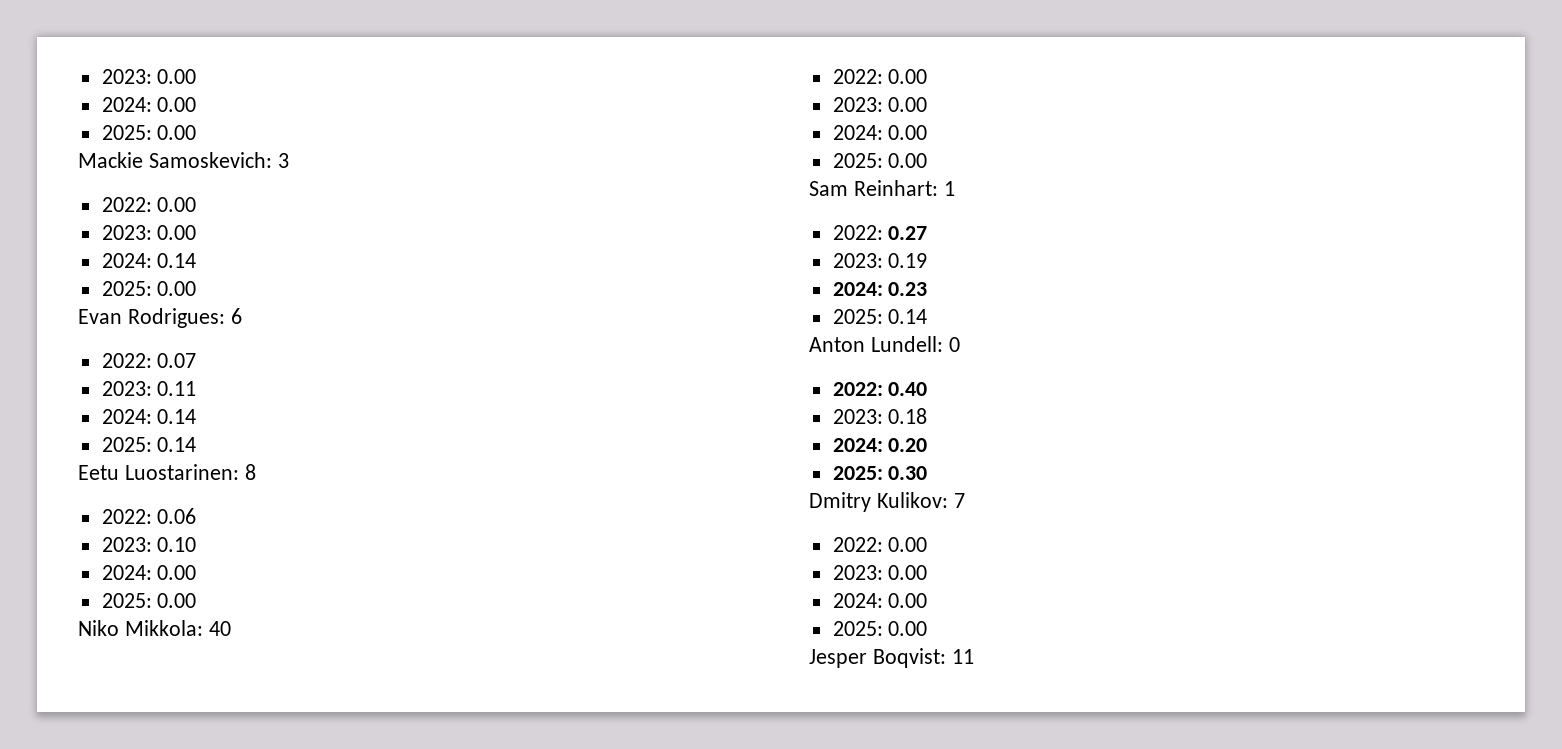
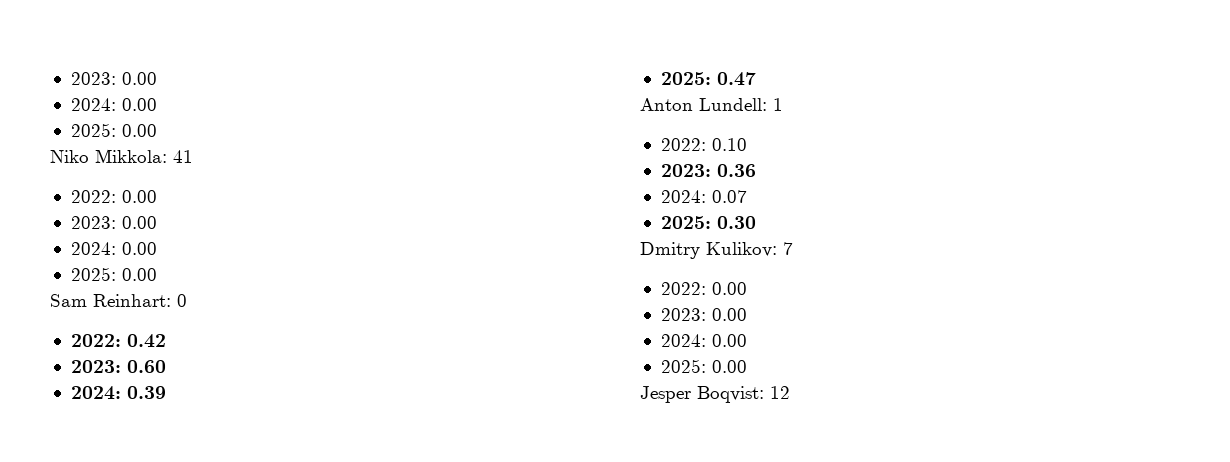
[101,69,197,84] [101,97,197,112] [101,125,197,140] [78,152,289,168] [101,197,197,212] [101,225,197,240] [101,253,197,268] [101,281,197,296] [78,308,242,328] [101,353,197,368] [101,381,197,396] [101,409,197,424] [101,437,197,452] [78,464,256,480] [101,508,197,524] [101,537,197,552] [101,565,197,580] [101,593,197,608] 2023: 0.00 // 2024: 0.00 // 2025: 0.00 // Mackie Samoskevich: 3 // 2022: 0.00 // 2023: 0.00 // 2024: 0.14 // 2025: 0.00 // Evan Rodrigues: 6 // 2022: 0.07 // 2023: 0.11 // 2024: 0.14 // 2025: 0.14 // Eetu Luostarinen: 8 // 2022: 0.06 // 2023: 0.10 // 2024: 0.00 // 2025: 0.00 -> [70,72,157,85] [70,98,157,111] [70,123,157,137] 2023: 0.00 // 2024: 0.00 // 2025: 0.00
[208,621,231,636] 40 -> [173,150,193,163] 41
(938, 188) none -> [177,294,187,307] [70,334,166,348] [70,360,166,373] [70,386,166,400] [660,72,756,86] [640,98,767,111] 0 // 2022: 0.42 // 2023: 0.60 // 2024: 0.39 // 2025: 0.47 // Anton Lundell:
[888,226,928,240] [832,253,928,268] [832,282,928,296] [832,309,928,324] [809,336,960,352] [832,382,928,396] [832,408,928,424] [832,438,928,452] 0.27 // 2023: 0.19 // 2024: 0.23 // 2025: 0.14 // Anton Lundell: 0 // 2022: 0.40 // 2023: 0.18 // 2024: 0.20 -> [711,138,747,151] [660,164,756,177] [660,190,747,203] 0.10 // 2023: 0.36 // 2024: 0.07
[951,649,974,664] 11 -> [770,386,790,399] 12

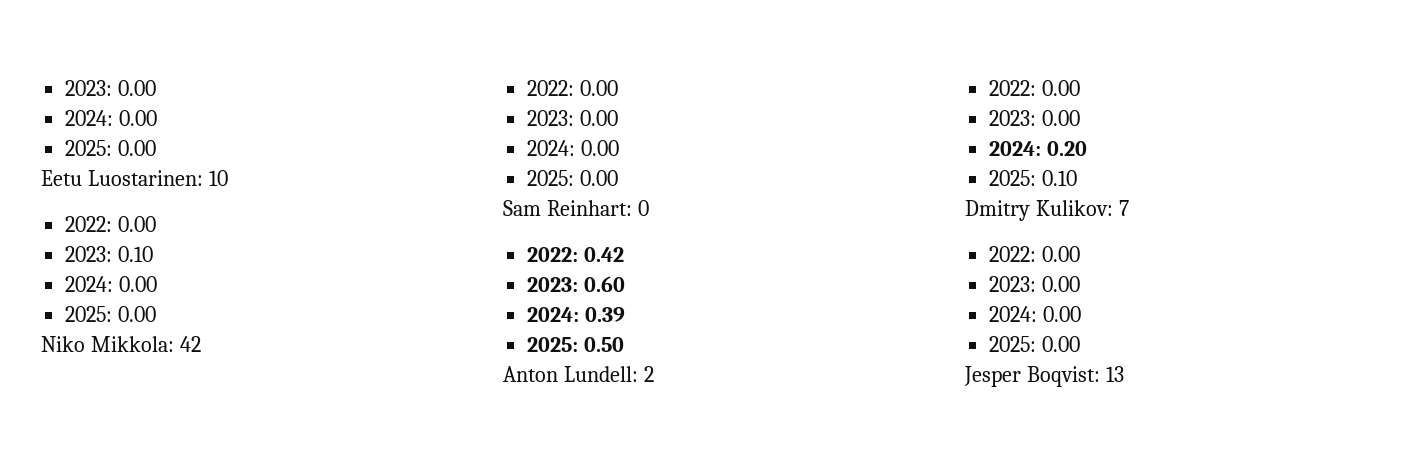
[70,72,157,85] [70,98,157,111] [70,123,157,137] 2023: 0.00 // 2024: 0.00 // 2025: 0.00 -> [65,80,157,96] [65,110,158,126] [65,140,157,156] [41,170,228,186] [65,216,157,232] [65,246,154,262] [65,276,158,292] [65,306,157,322] 2023: 0.00 // 2024: 0.00 // 2025: 0.00 // Eetu Luostarinen: 10 // 2022: 0.00 // 2023: 0.10 // 2024: 0.00 // 2025: 0.00
[173,150,193,163] 41 -> [179,336,201,352] 42
[716,72,756,86] 0.47 -> [584,337,625,352] 0.50
[773,98,783,111] [660,138,747,151] [660,164,756,177] [660,190,747,203] [660,216,756,229] 1 // 2022: 0.10 // 2023: 0.36 // 2024: 0.07 // 2025: 0.30 -> [643,366,654,382] [989,80,1081,96] [989,110,1081,126] [989,141,1088,156] [989,170,1078,186] 2 // 2022: 0.00 // 2023: 0.00 // 2024: 0.20 // 2025: 0.10
[770,386,790,399] 12 -> [1105,366,1124,382] 13

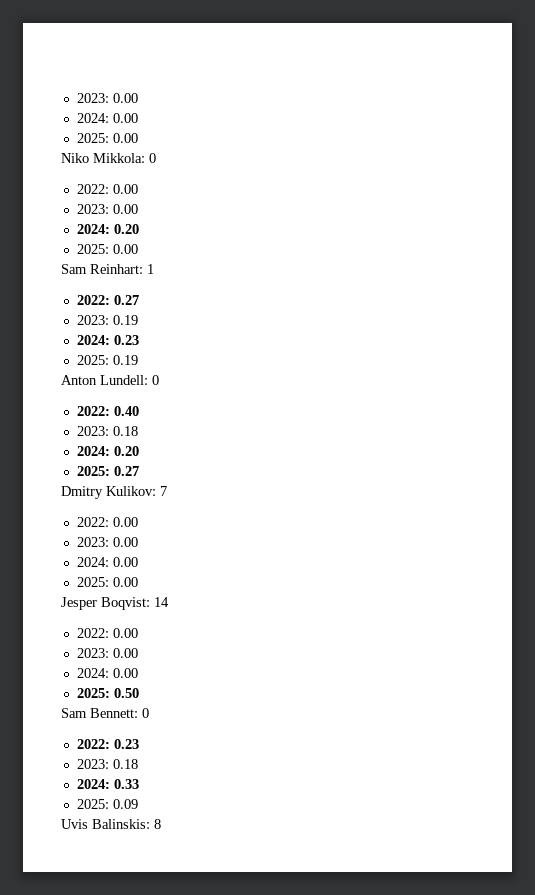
[65,80,157,96] [65,110,158,126] [65,140,157,156] [41,170,228,186] [65,216,157,232] [65,246,154,262] [65,276,158,292] [65,306,157,322] [41,336,201,352] [527,80,619,96] [527,110,619,126] [527,140,620,156] [527,170,619,186] [503,200,649,216] [527,247,625,262] [527,276,626,292] [527,307,626,322] [527,337,625,352] [503,366,654,382] 2023: 0.00 // 2024: 0.00 // 2025: 0.00 // Eetu Luostarinen: 10 // 2022: 0.00 // 2023: 0.10 // 2024: 0.00 // 2025: 0.00 // Niko Mikkola: 42 // 2022: 0.00 // 2023: 0.00 // 2024: 0.00 // 2025: 0.00 // Sam Reinhart: 0 // 2022: 0.42 // 2023: 0.60 // 2024: 0.39 // 2025: 0.50 // Anton Lundell: 2 -> [76,93,138,103] [76,113,138,123] [76,133,138,143] [61,153,156,163] 2023: 0.00 // 2024: 0.00 // 2025: 0.00 // Niko Mikkola: 0
[1042,170,1078,186] 0.10 -> [112,244,138,254] [61,264,154,274] [76,295,139,305] [76,315,138,325] [76,335,139,345] [76,355,138,365] [61,375,159,385] [76,406,139,416] [76,426,138,436] [76,446,139,456] [76,466,139,476] 0.00 // Sam Reinhart: 1 // 2022: 0.27 // 2023: 0.19 // 2024: 0.23 // 2025: 0.19 // Anton Lundell: 0 // 2022: 0.40 // 2023: 0.18 // 2024: 0.20 // 2025: 0.27
[1105,366,1124,382] 13 -> [154,597,169,607] [76,628,138,638] [76,648,138,658] [76,668,138,678] [76,688,139,698] [61,708,149,718] [76,739,139,749] [76,759,138,769] [76,779,139,789] [76,799,138,809] [61,819,161,829] 14 // 2022: 0.00 // 2023: 0.00 // 2024: 0.00 // 2025: 0.50 // Sam Bennett: 0 // 2022: 0.23 // 2023: 0.18 // 2024: 0.33 // 2025: 0.09 // Uvis Balinskis: 8

